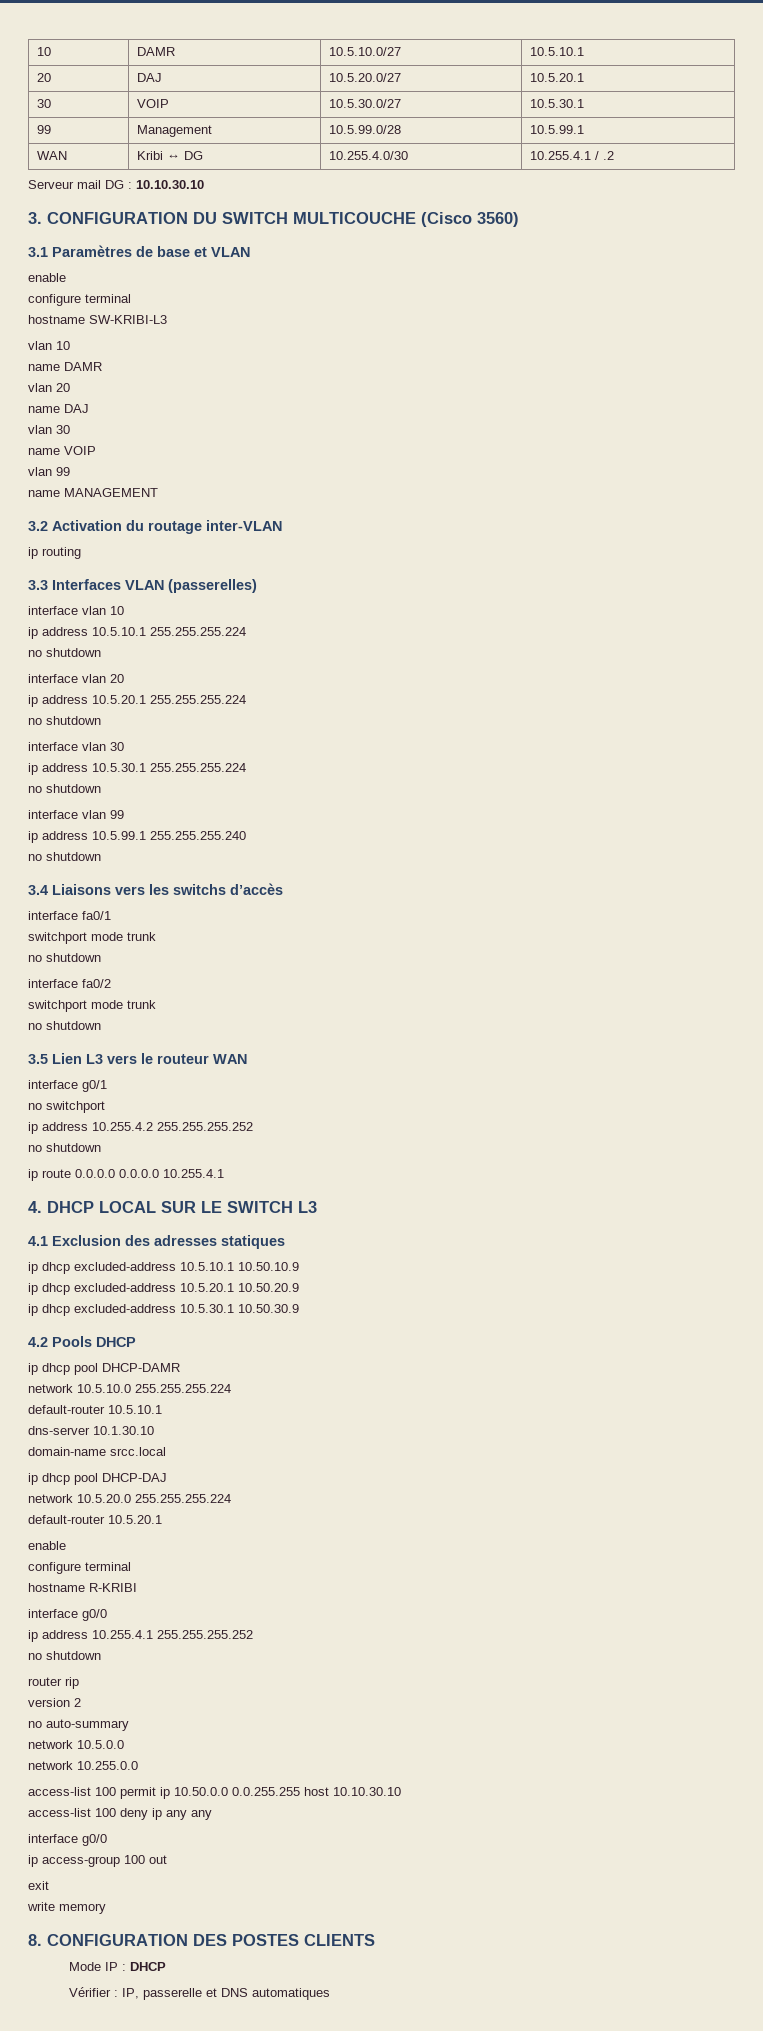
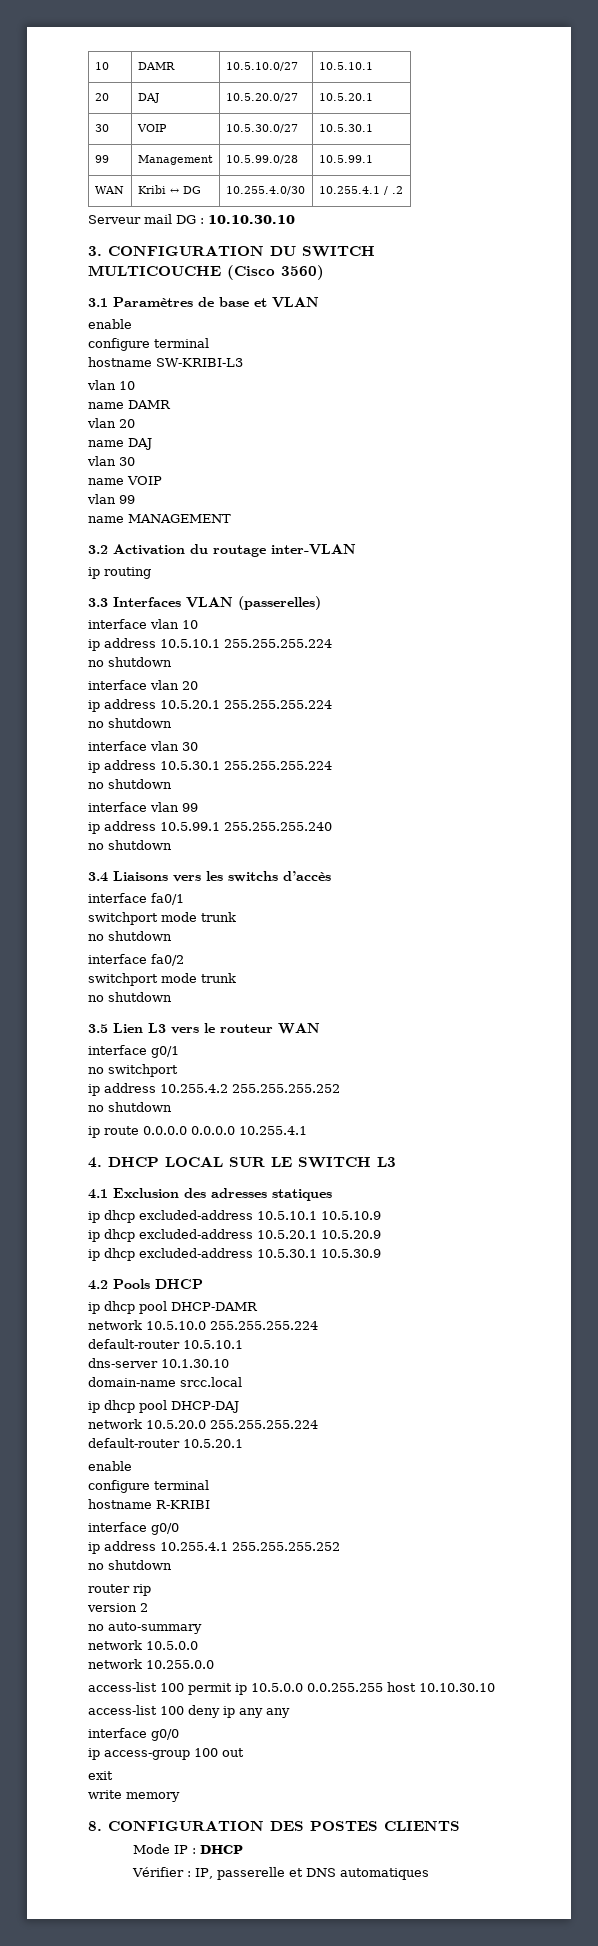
[238,1262,299,1271] 10.50.10.9 -> [321,1211,381,1220] 10.5.10.9
[238,1283,299,1292] 10.50.20.9 -> [321,1230,381,1239] 10.5.20.9
[238,1304,299,1313] 10.50.30.9 -> [321,1249,381,1258] 10.5.30.9
[174,1787,228,1796] 10.50.0.0 -> [251,1683,303,1692] 10.5.0.0

